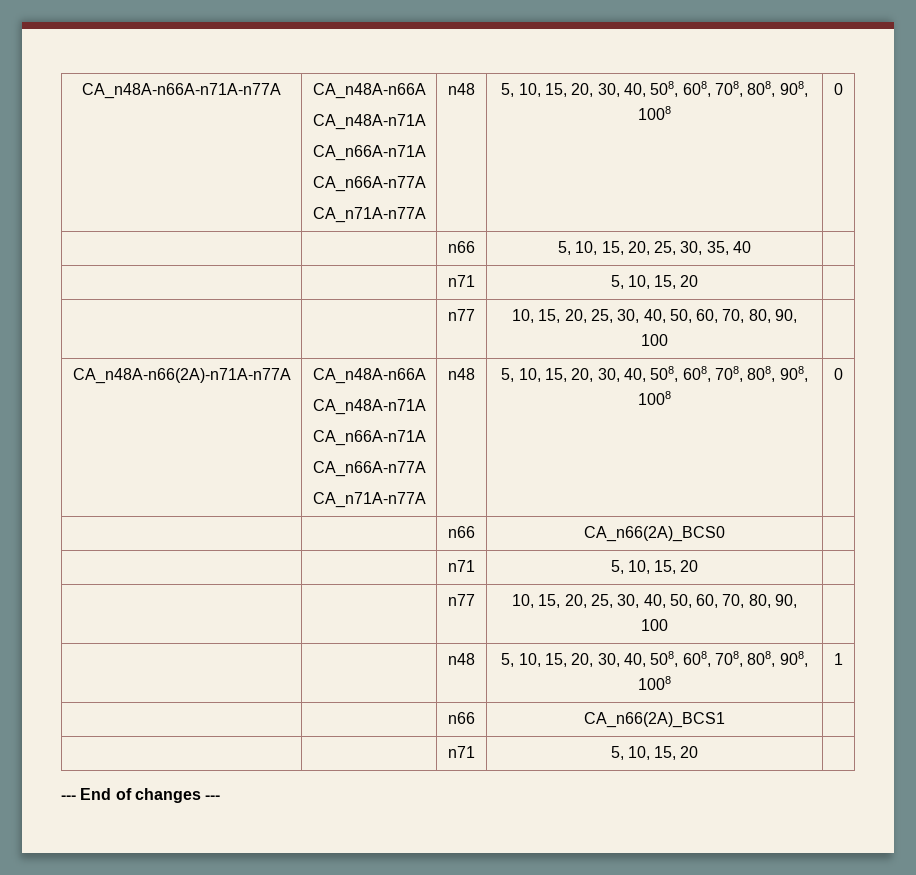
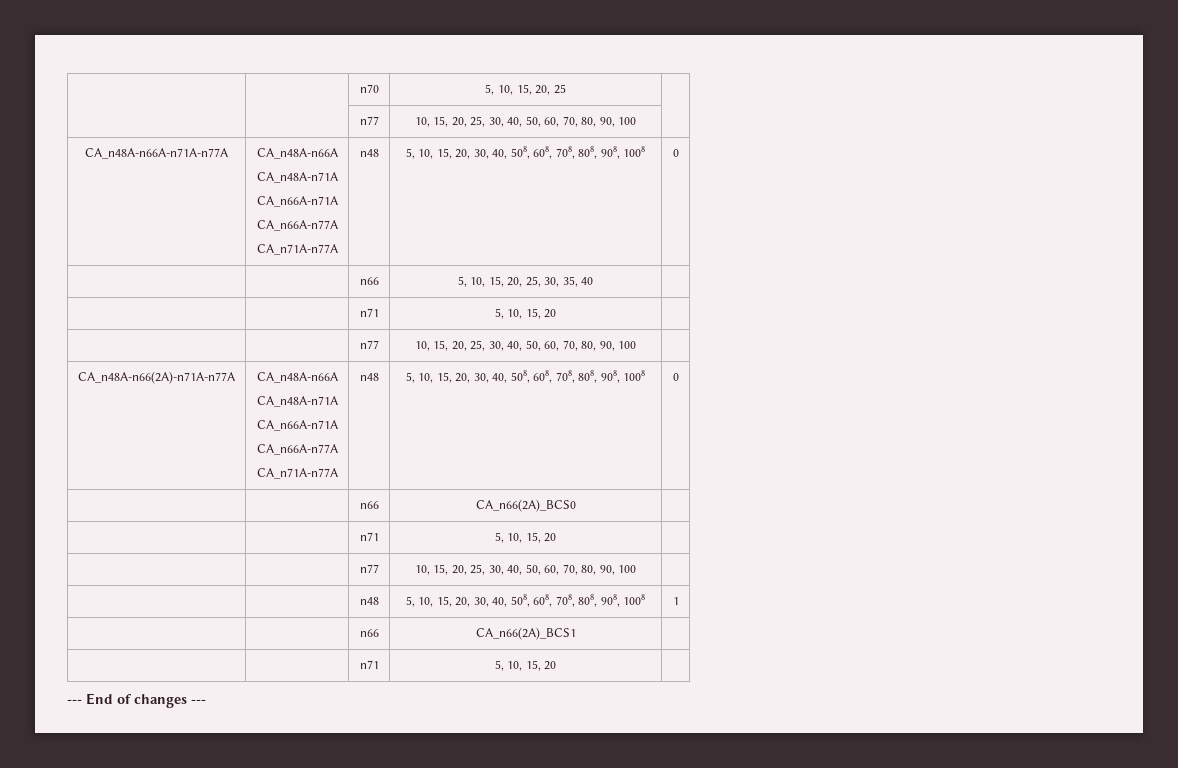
(82, 91) none -> [359,84,379,93] [485,84,566,95] [359,116,379,125] [414,116,637,127] | | n70 | 5, 10, 15, 20, 25 | // | | n77 | 10, 15, 20, 25, 30, 40, 50, 60, 70, 80, 90, 100 | //

